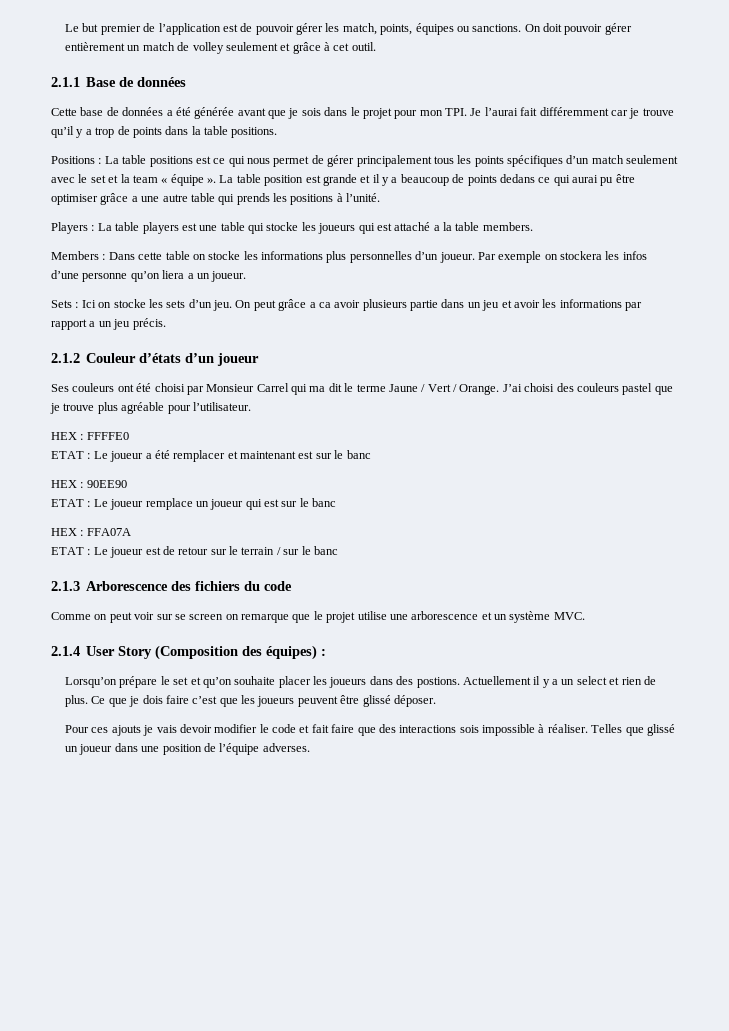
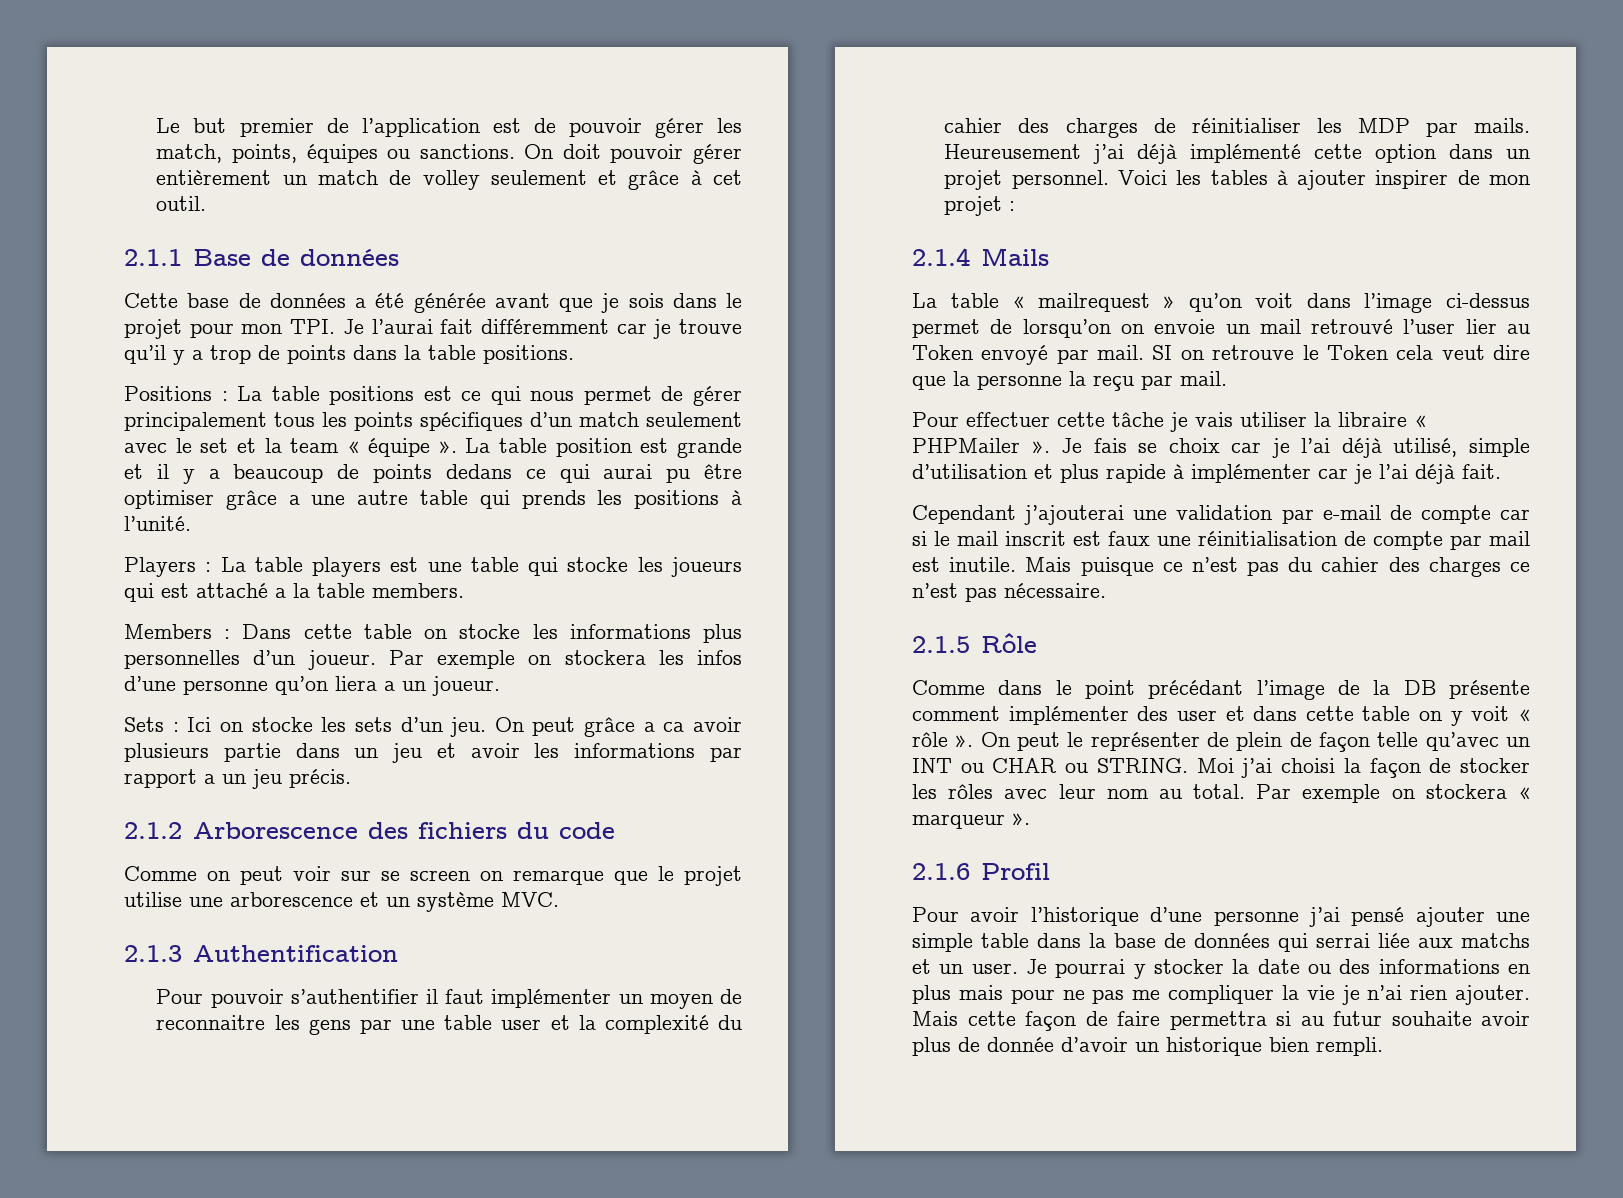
[86,353,260,366] [51,383,673,395] [50,402,251,414] [51,432,129,440] [51,450,371,462] [51,480,127,488] [51,498,337,510] [51,528,131,536] [51,546,338,558] [51,581,80,591] Couleur d’états d’un joueur // Ses couleurs ont été choisi par Monsieur Carrel qui ma dit le terme Jaune / Vert / Orange. J’ai choisi des couleurs pastel que je trouve plus agréable pour l’utilisateur. // HEX : FFFFE0 // ETAT : Le joueur a été remplacer et maintenant est sur le banc // HEX : 90EE90 // ETAT : Le joueur remplace un joueur qui est sur le banc // HEX : FFA07A // ETAT : Le joueur est de retour sur le terrain / sur le banc // 2.1.3 -> (182, 830) none
[51,645,327,660] [65,676,656,688] [65,695,436,707] [65,724,675,736] [65,743,310,755] 2.1.4 User Story (Composition des équipes) : // Lorsqu’on prépare le set et qu’on souhaite placer les joueurs dans des postions. Actuellement il y a un select et rien de plus. Ce que je dois faire c’est que les joueurs peuvent être glissé déposer. // Pour ces ajouts je vais devoir modifier le code et fait faire que des interactions sois impossible à réaliser. Telles que glissé un joueur dans une position de l’équipe adverses. -> [124,945,398,962] [156,989,742,1009] [156,1015,743,1035] [944,118,1530,138] [944,144,1530,164] [944,170,1530,190] [944,196,1016,216] [912,248,1049,266] [912,293,1530,313] [912,319,1530,338] [912,345,1530,365] [912,371,1227,391] [912,412,1426,432] [912,438,1530,458] [912,464,1501,484] [912,505,1530,525] [912,531,1530,550] [912,557,1530,577] [912,583,1106,602] [912,633,1037,653] [912,680,1530,700] [912,706,1530,726] [912,732,1530,752] [912,758,1530,778] [912,784,1530,803] [912,813,1030,829] [912,863,1050,880] [912,907,1530,927] [912,933,1530,952] [912,959,1530,979] [912,985,1530,1005] [912,1011,1530,1031] [912,1037,1383,1056] 2.1.3 Authentification // Pour pouvoir s’authentifier il faut implémenter un moyen de reconnaitre les gens par une table user et la complexité du cahier des charges de réinitialiser les MDP par mails. Heureusement j’ai déjà implémenté cette option dans un projet personnel. Voici les tables à ajouter inspirer de mon projet : // 2.1.4 Mails // La table « mailrequest » qu’on voit dans l’image ci-dessus permet de lorsqu’on on envoie un mail retrouvé l’user lier au Token envoyé par mail. SI on retrouve le Token cela veut dire que la personne la reçu par mail. // Pour effectuer cette tâche je vais utiliser la libraire « PHPMailer ». Je fais se choix car je l’ai déjà utilisé, simple d’utilisation et plus rapide à implémenter car je l’ai déjà fait. // Cependant j’ajouterai une validation par e-mail de compte car si le mail inscrit est faux une réinitialisation de compte par mail est inutile. Mais puisque ce n’est pas du cahier des charges ce n’est pas nécessaire. // 2.1.5 Rôle // Comme dans le point précédant l’image de la DB présente comment implémenter des user et dans cette table on y voit « rôle ». On peut le représenter de plein de façon telle qu’avec un INT ou CHAR ou STRING. Moi j’ai choisi la façon de stocker les rôles avec leur nom au total. Par exemple on stockera « marqueur ». // 2.1.6 Profil // Pour avoir l’historique d’une personne j’ai pensé ajouter une simple table dans la base de données qui serrai liée aux matchs et un user. Je pourrai y stocker la date ou des informations en plus mais pour ne pas me compliquer la vie je n’ai rien ajouter. Mais cette façon de faire permettra si au futur souhaite avoir plus de donnée d’avoir un historique bien rempli.

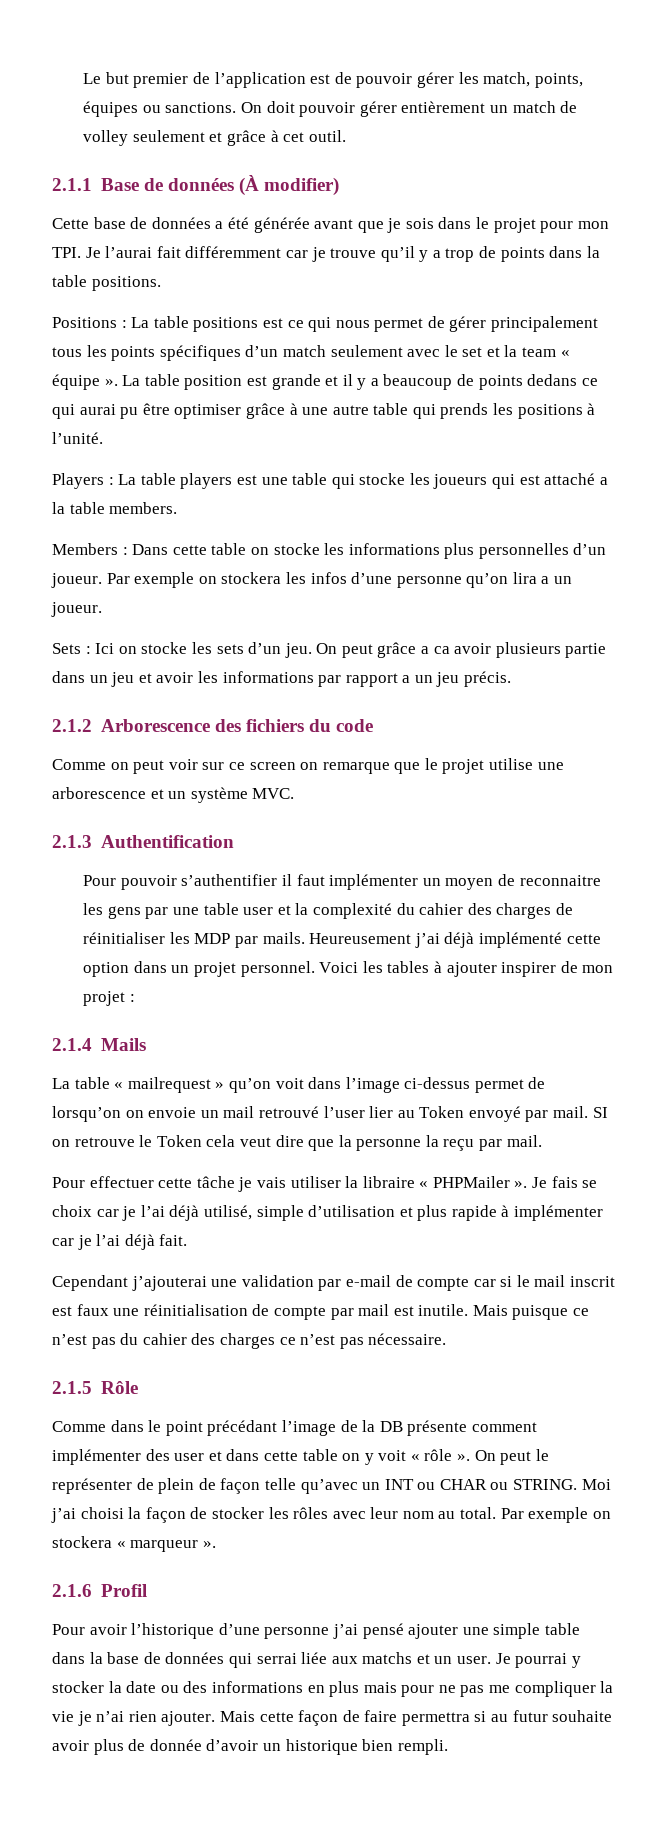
(399, 257) none -> [238,175,340,196] (À modifier)
[288,495,300,505] a -> [289,403,298,415] à
[335,676,377,691] liera -> [512,572,537,584] lira
[381,871,400,881] se -> [228,762,245,770] ce

